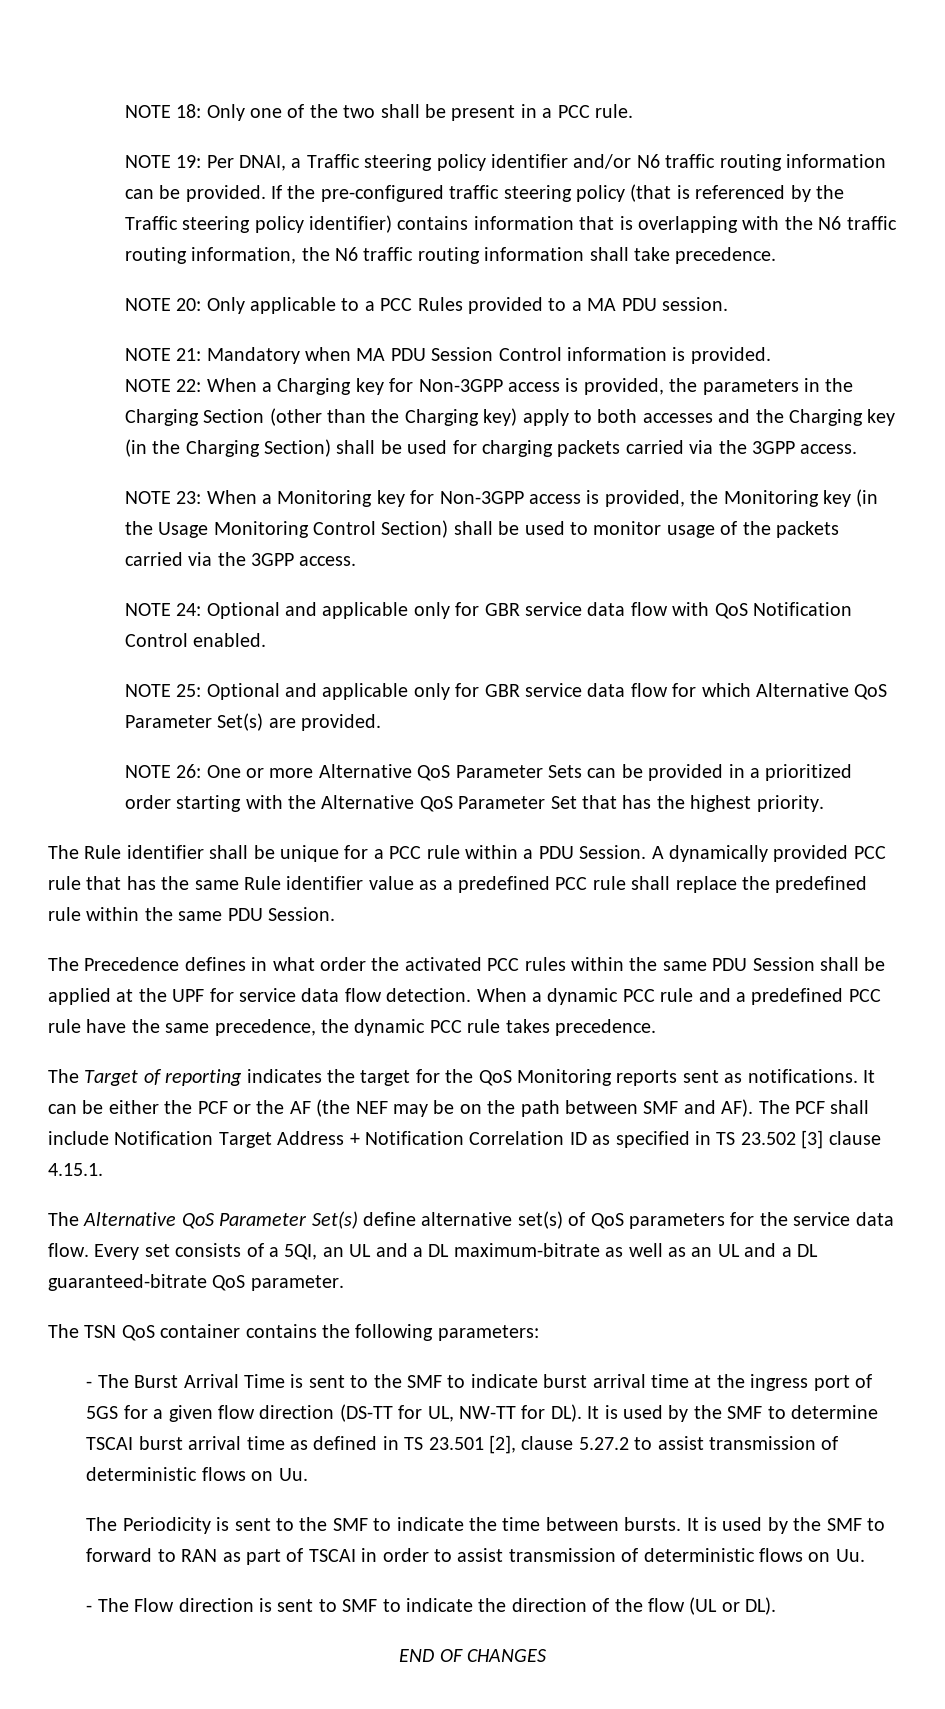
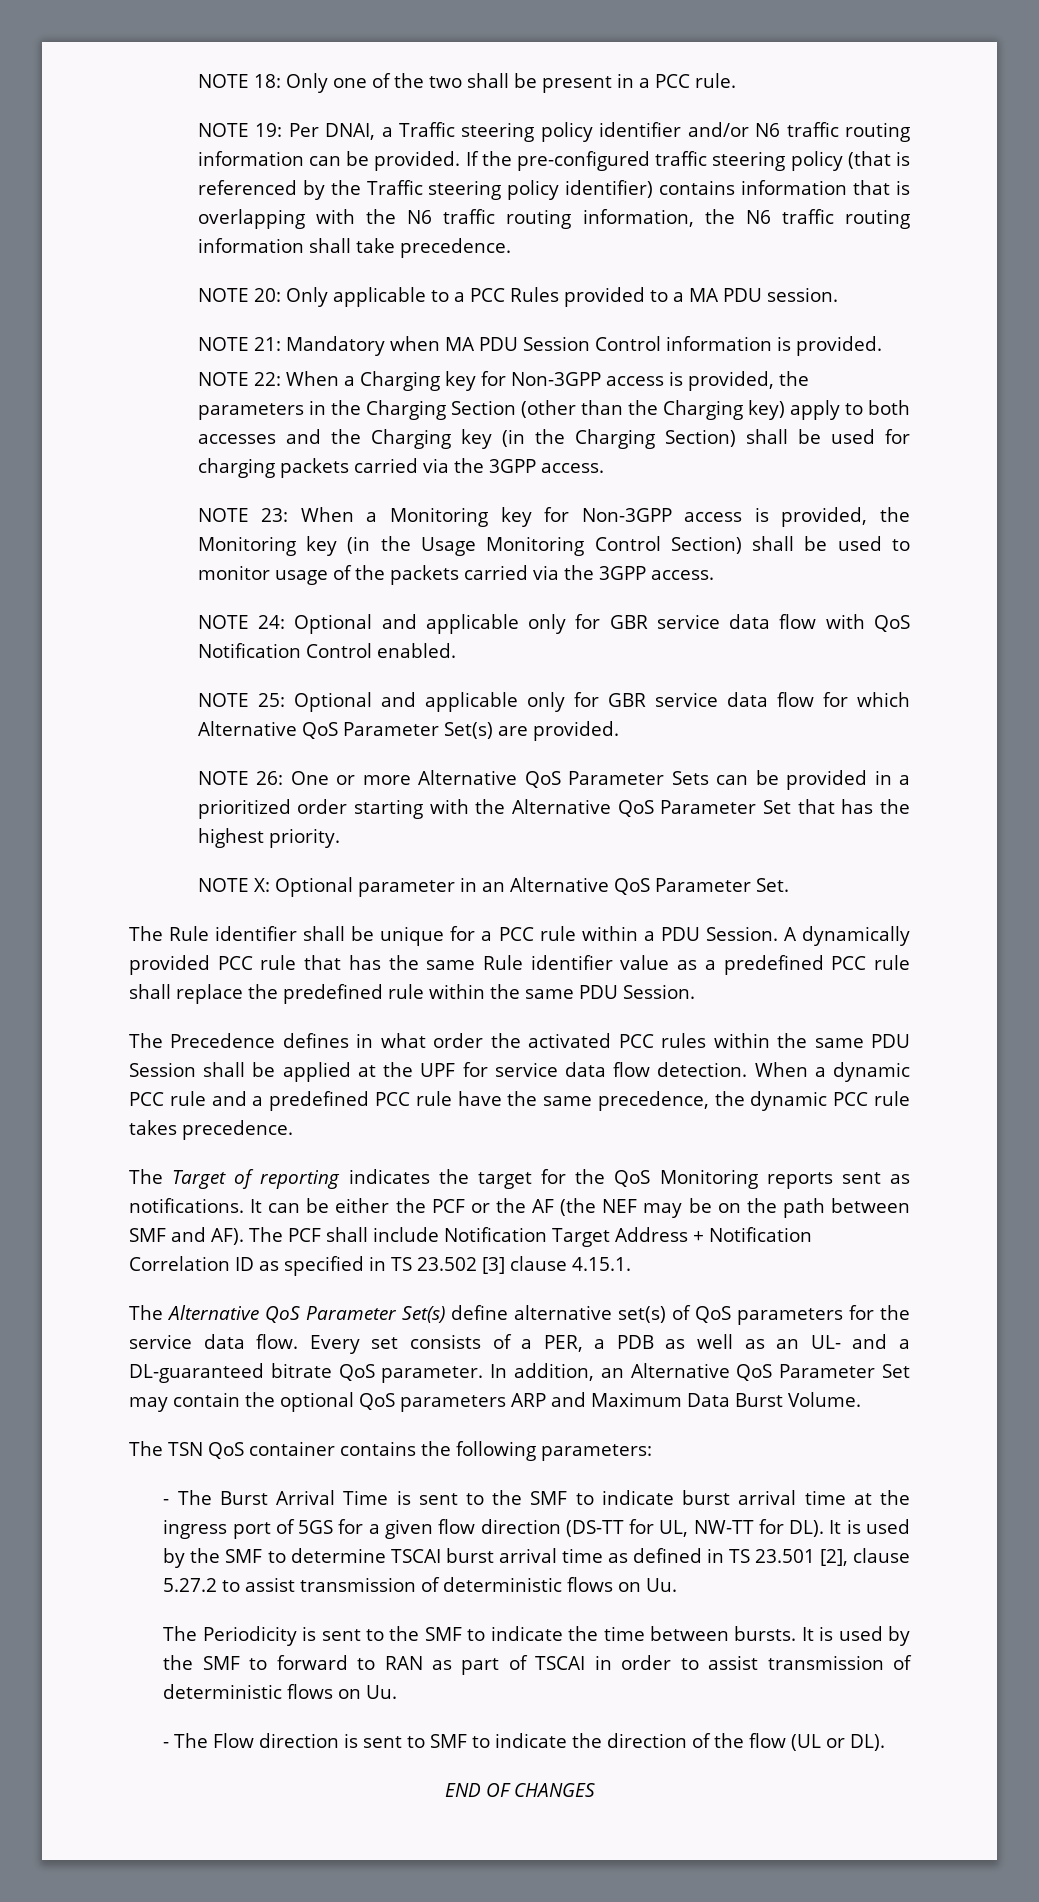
(824, 803) none -> [197,877,789,897] // NOTE X: Optional parameter in an Alternative QoS Parameter Set.
[284,1243,600,1260] 5QI, an UL and a DL maximum-bitrate -> [543,1335,654,1352] PER, a PDB
[717,1243,818,1257] [48,1274,207,1291] UL and a DL guaranteed-bitrate -> [810,1334,911,1349] [129,1363,332,1383] UL- and a DL-guaranteed bitrate
(344, 1283) none -> [490,1363,910,1381] [129,1392,861,1412] In addition, an Alternative QoS Parameter Set may contain the optional QoS parameters ARP and Maximum Data Burst Volume.

